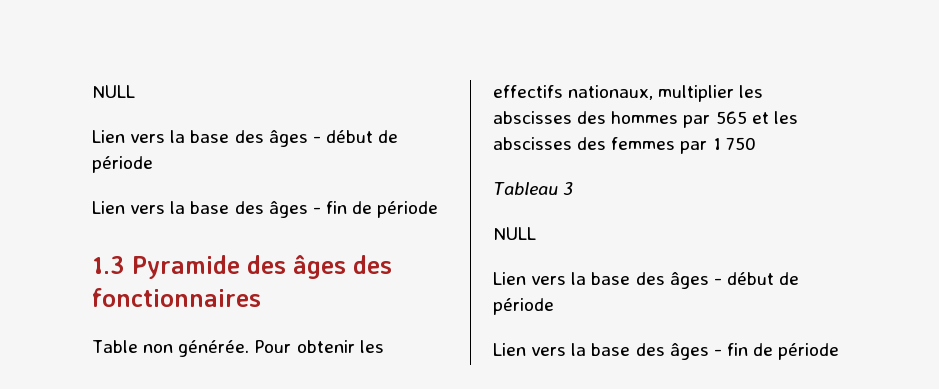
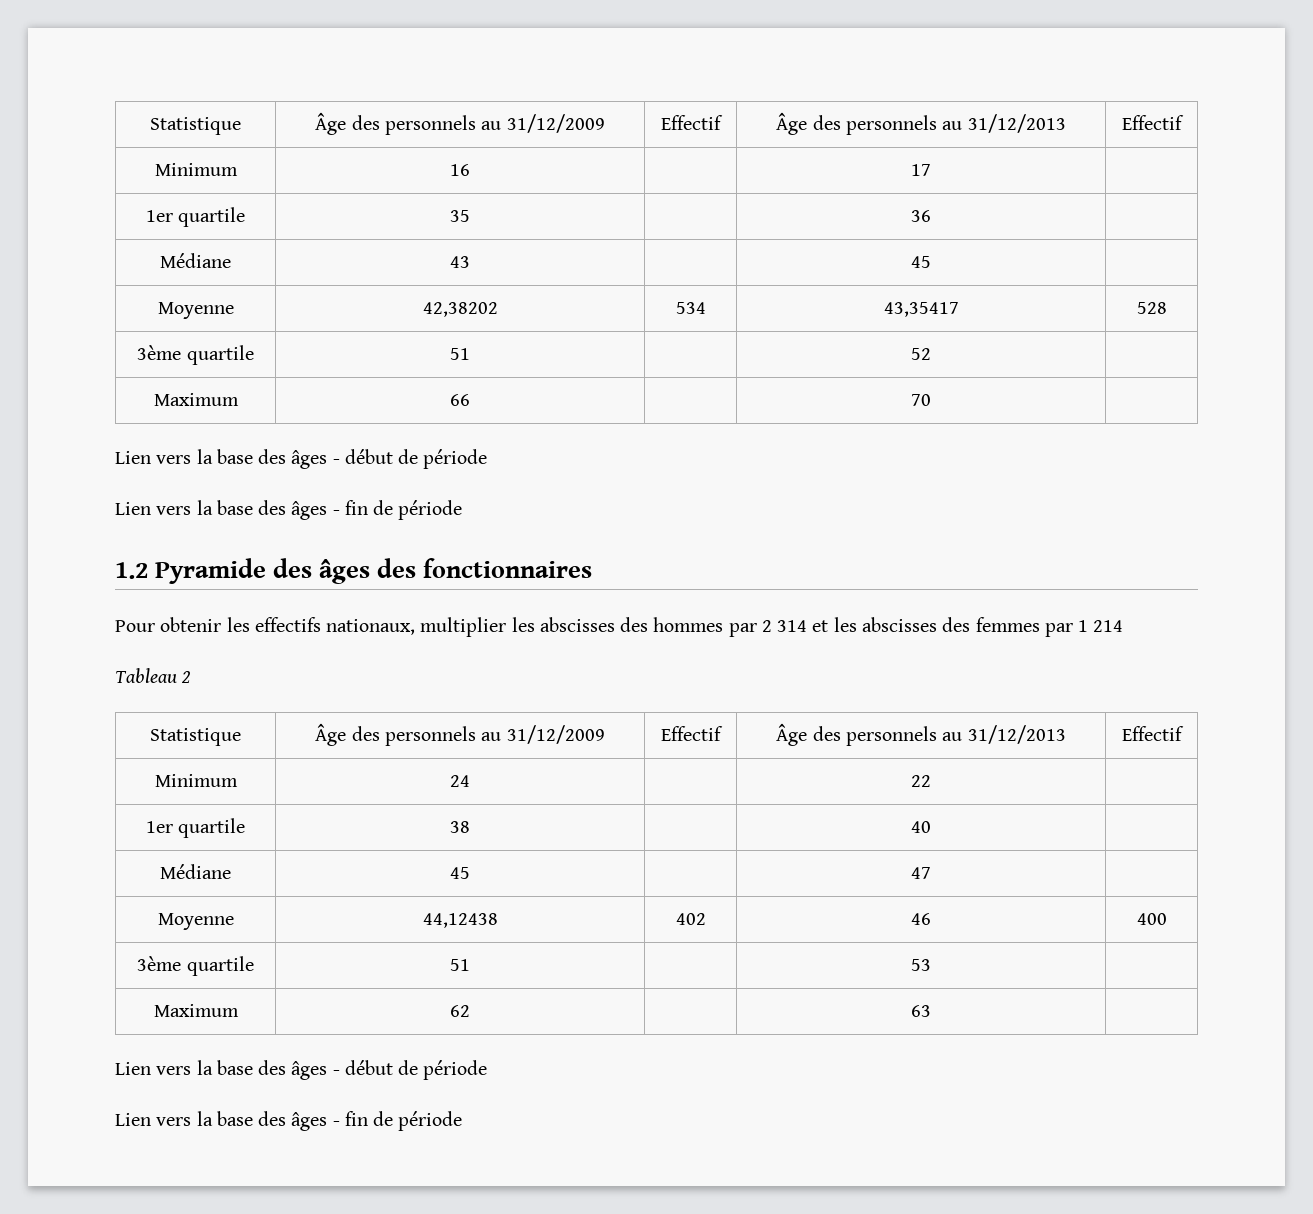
[92,85,135,98] NULL -> [150,117,241,135] [315,112,605,135] [661,115,723,130] [776,112,1066,135] [1122,115,1184,130] [154,163,238,176] [450,164,470,176] [911,164,931,176] [145,207,246,227] [450,210,470,222] [911,210,931,222] [160,253,231,268] [450,256,470,268] [911,256,931,268] [157,302,234,319] [422,302,498,317] [675,302,706,314] [883,302,959,317] [1136,302,1167,314] [137,345,254,365] [450,348,470,360] [911,348,931,360] [153,393,239,406] [450,394,470,406] [911,394,931,406] Statistique | Âge des personnels au 31/12/2009 | Effectif | Âge des personnels au 31/12/2013 | Effectif // Minimum | 16 | | 17 | // 1er quartile | 35 | | 36 | // Médiane | 43 | | 45 | // Moyenne | 42,38202 | 534 | 43,35417 | 528 // 3ème quartile | 51 | | 52 | // Maximum | 66 | | 70 |
[92,256,125,274] 1.3 -> [115,562,148,579] 1.2
[92,340,250,357] Table non générée. -> (593, 568) none
[715,111,747,124] 565 -> [761,620,808,632] 2 314
[725,137,756,150] 750 -> [1093,620,1124,632] 214
[563,182,574,195] [493,227,536,240] 3 // NULL -> [181,671,191,683] [150,728,241,746] [315,723,605,746] [661,726,723,741] [776,723,1066,746] [1122,726,1184,741] [154,774,238,787] [450,775,470,787] [911,775,931,787] [145,818,246,838] [450,821,470,833] [911,821,931,833] [160,864,231,879] [450,867,470,879] [911,867,931,879] [157,913,234,930] [422,913,498,928] [675,913,706,925] [911,913,931,925] [1136,913,1167,925] [137,956,254,976] [450,959,470,971] [911,959,931,971] [153,1004,239,1017] [450,1005,470,1017] [911,1005,931,1017] 2 // Statistique | Âge des personnels au 31/12/2009 | Effectif | Âge des personnels au 31/12/2013 | Effectif // Minimum | 24 | | 22 | // 1er quartile | 38 | | 40 | // Médiane | 45 | | 47 | // Moyenne | 44,12438 | 402 | 46 | 400 // 3ème quartile | 51 | | 53 | // Maximum | 62 | | 63 |

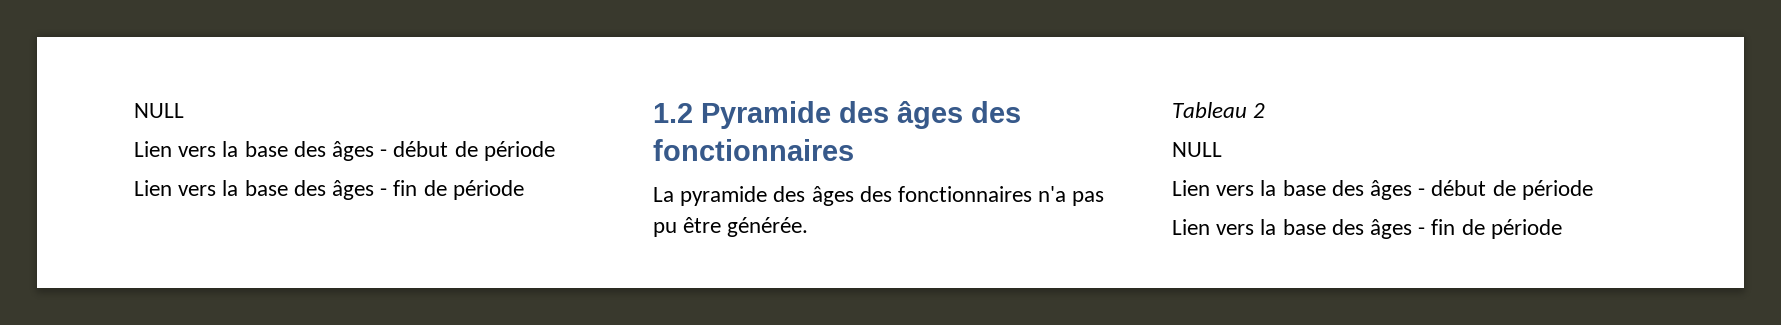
[150,117,241,135] [315,112,605,135] [661,115,723,130] [776,112,1066,135] [1122,115,1184,130] [154,163,238,176] [450,164,470,176] [911,164,931,176] [145,207,246,227] [450,210,470,222] [911,210,931,222] [160,253,231,268] [450,256,470,268] [911,256,931,268] [157,302,234,319] [422,302,498,317] [675,302,706,314] [883,302,959,317] [1136,302,1167,314] [137,345,254,365] [450,348,470,360] [911,348,931,360] [153,393,239,406] [450,394,470,406] [911,394,931,406] Statistique | Âge des personnels au 31/12/2009 | Effectif | Âge des personnels au 31/12/2013 | Effectif // Minimum | 16 | | 17 | // 1er quartile | 35 | | 36 | // Médiane | 43 | | 45 | // Moyenne | 42,38202 | 534 | 43,35417 | 528 // 3ème quartile | 51 | | 52 | // Maximum | 66 | | 70 | -> [134,103,184,118] NULL
[115,617,1124,637] [115,668,191,683] [150,728,241,746] [315,723,605,746] [661,726,723,741] [776,723,1066,746] [1122,726,1184,741] [154,774,238,787] [450,775,470,787] [911,775,931,787] [145,818,246,838] [450,821,470,833] [911,821,931,833] [160,864,231,879] [450,867,470,879] [911,867,931,879] [157,913,234,930] [422,913,498,928] [675,913,706,925] [911,913,931,925] [1136,913,1167,925] [137,956,254,976] [450,959,470,971] [911,959,931,971] [153,1004,239,1017] [450,1005,470,1017] [911,1005,931,1017] Pour obtenir les effectifs nationaux, multiplier les abscisses des hommes par 2 314 et les abscisses des femmes par 1 214 // Tableau 2 // Statistique | Âge des personnels au 31/12/2009 | Effectif | Âge des personnels au 31/12/2013 | Effectif // Minimum | 24 | | 22 | // 1er quartile | 38 | | 40 | // Médiane | 45 | | 47 | // Moyenne | 44,12438 | 402 | 46 | 400 // 3ème quartile | 51 | | 53 | // Maximum | 62 | | 63 | -> [653,186,1105,206] [653,217,809,237] [1172,102,1266,118] [1172,142,1222,157] La pyramide des âges des fonctionnaires n'a pas pu être générée. // Tableau 2 // NULL

